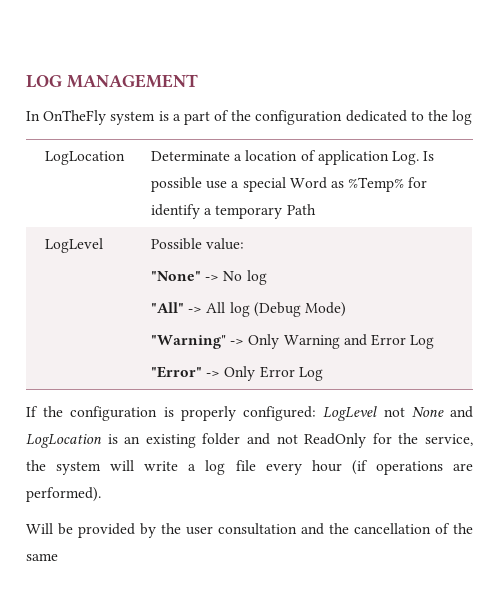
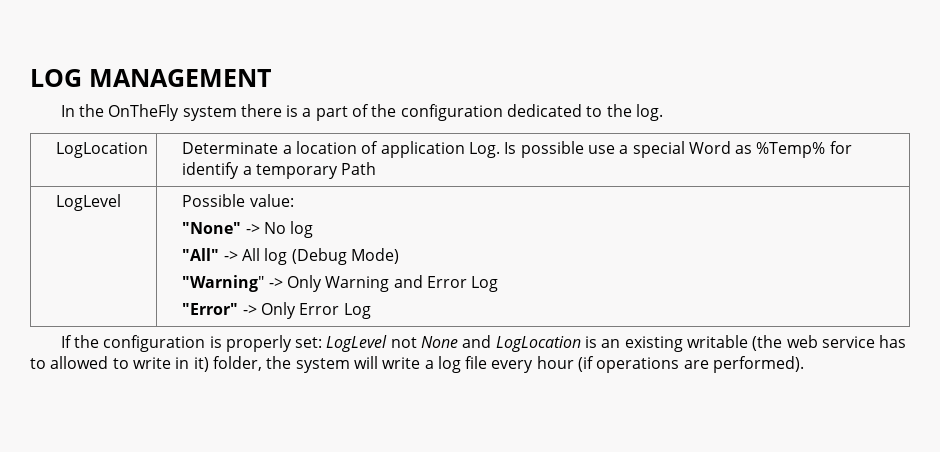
(40, 116) none -> [78,104,104,117] the
(156, 118) none -> [240,104,282,117] there
[452,110,473,125] log -> [636,104,664,121] log.
[243,406,317,421] configured: -> [295,337,323,348] set:
[202,433,474,448] folder and not ReadOnly for the service, -> [687,335,907,351] [30,356,262,372] writable (the web service has to allowed to write in it) folder,
[26,523,473,538] [26,553,58,561] // Will be provided by the user consultation and the cancellation of the same -> (805, 364) none

